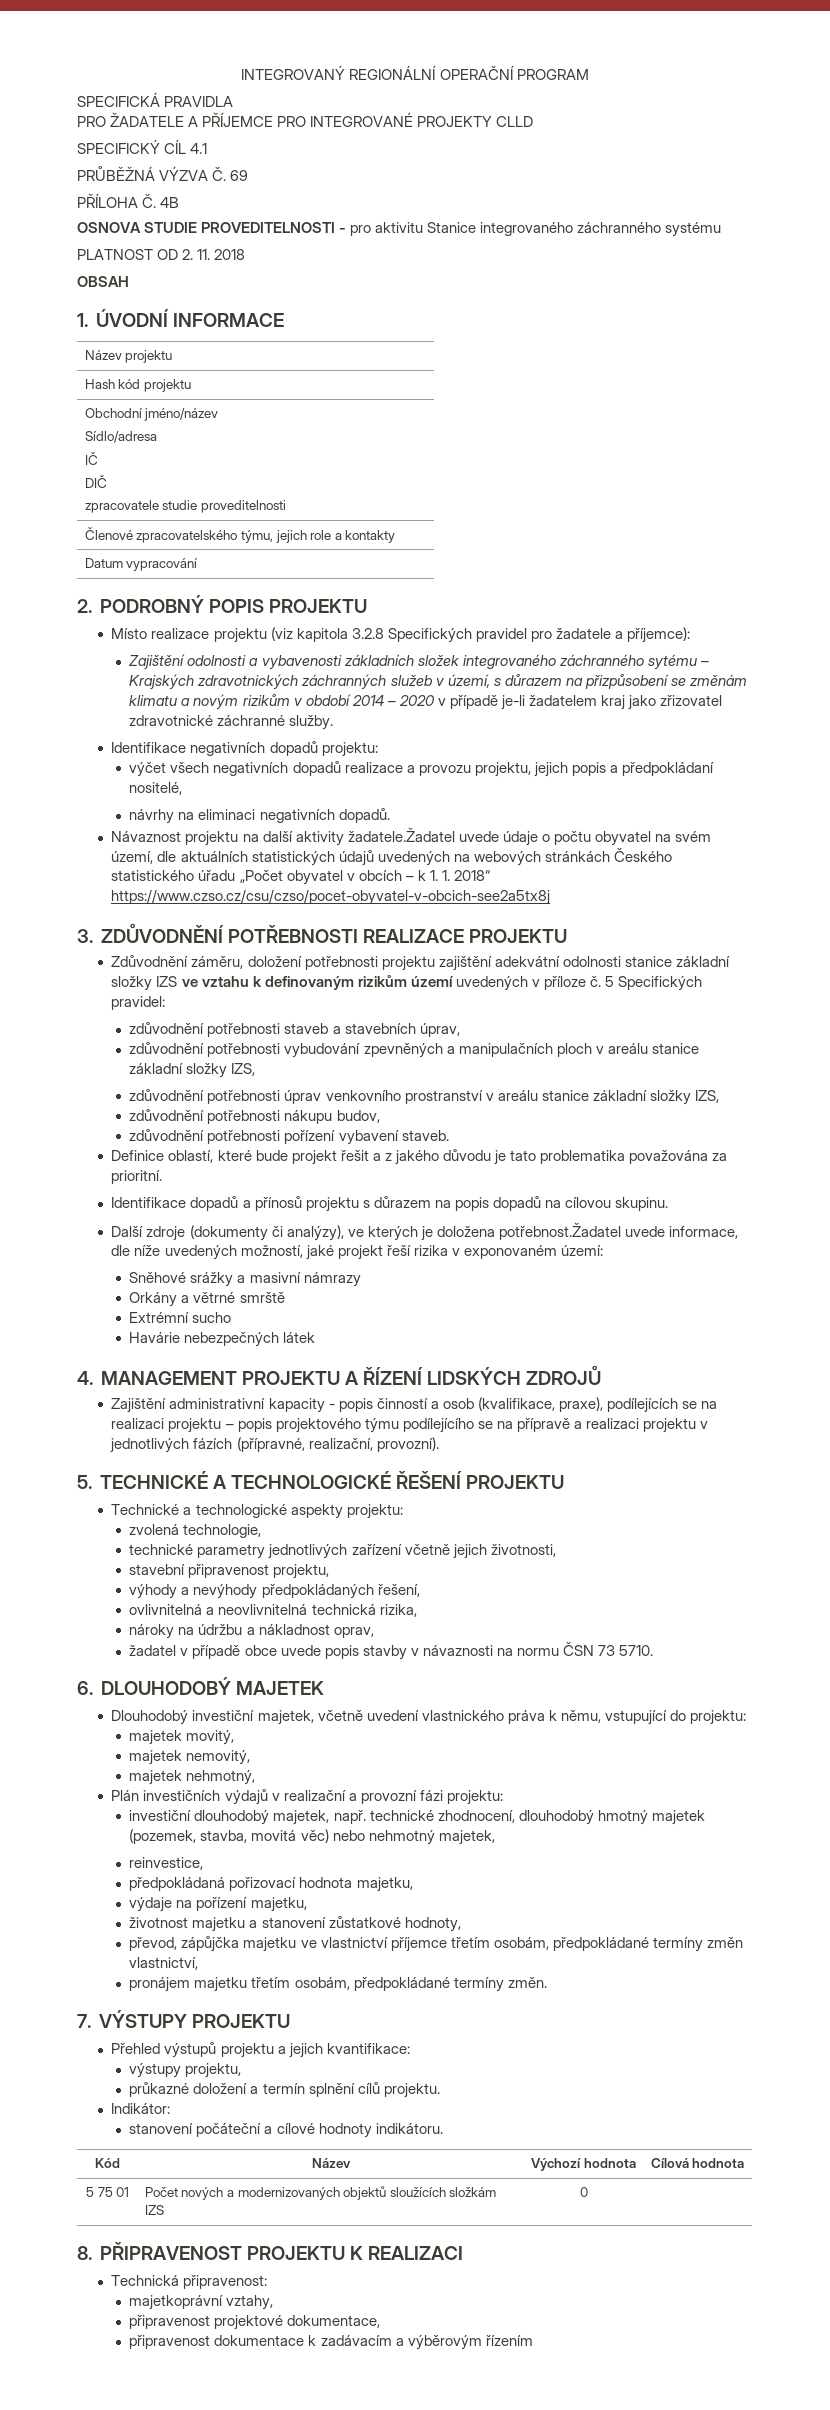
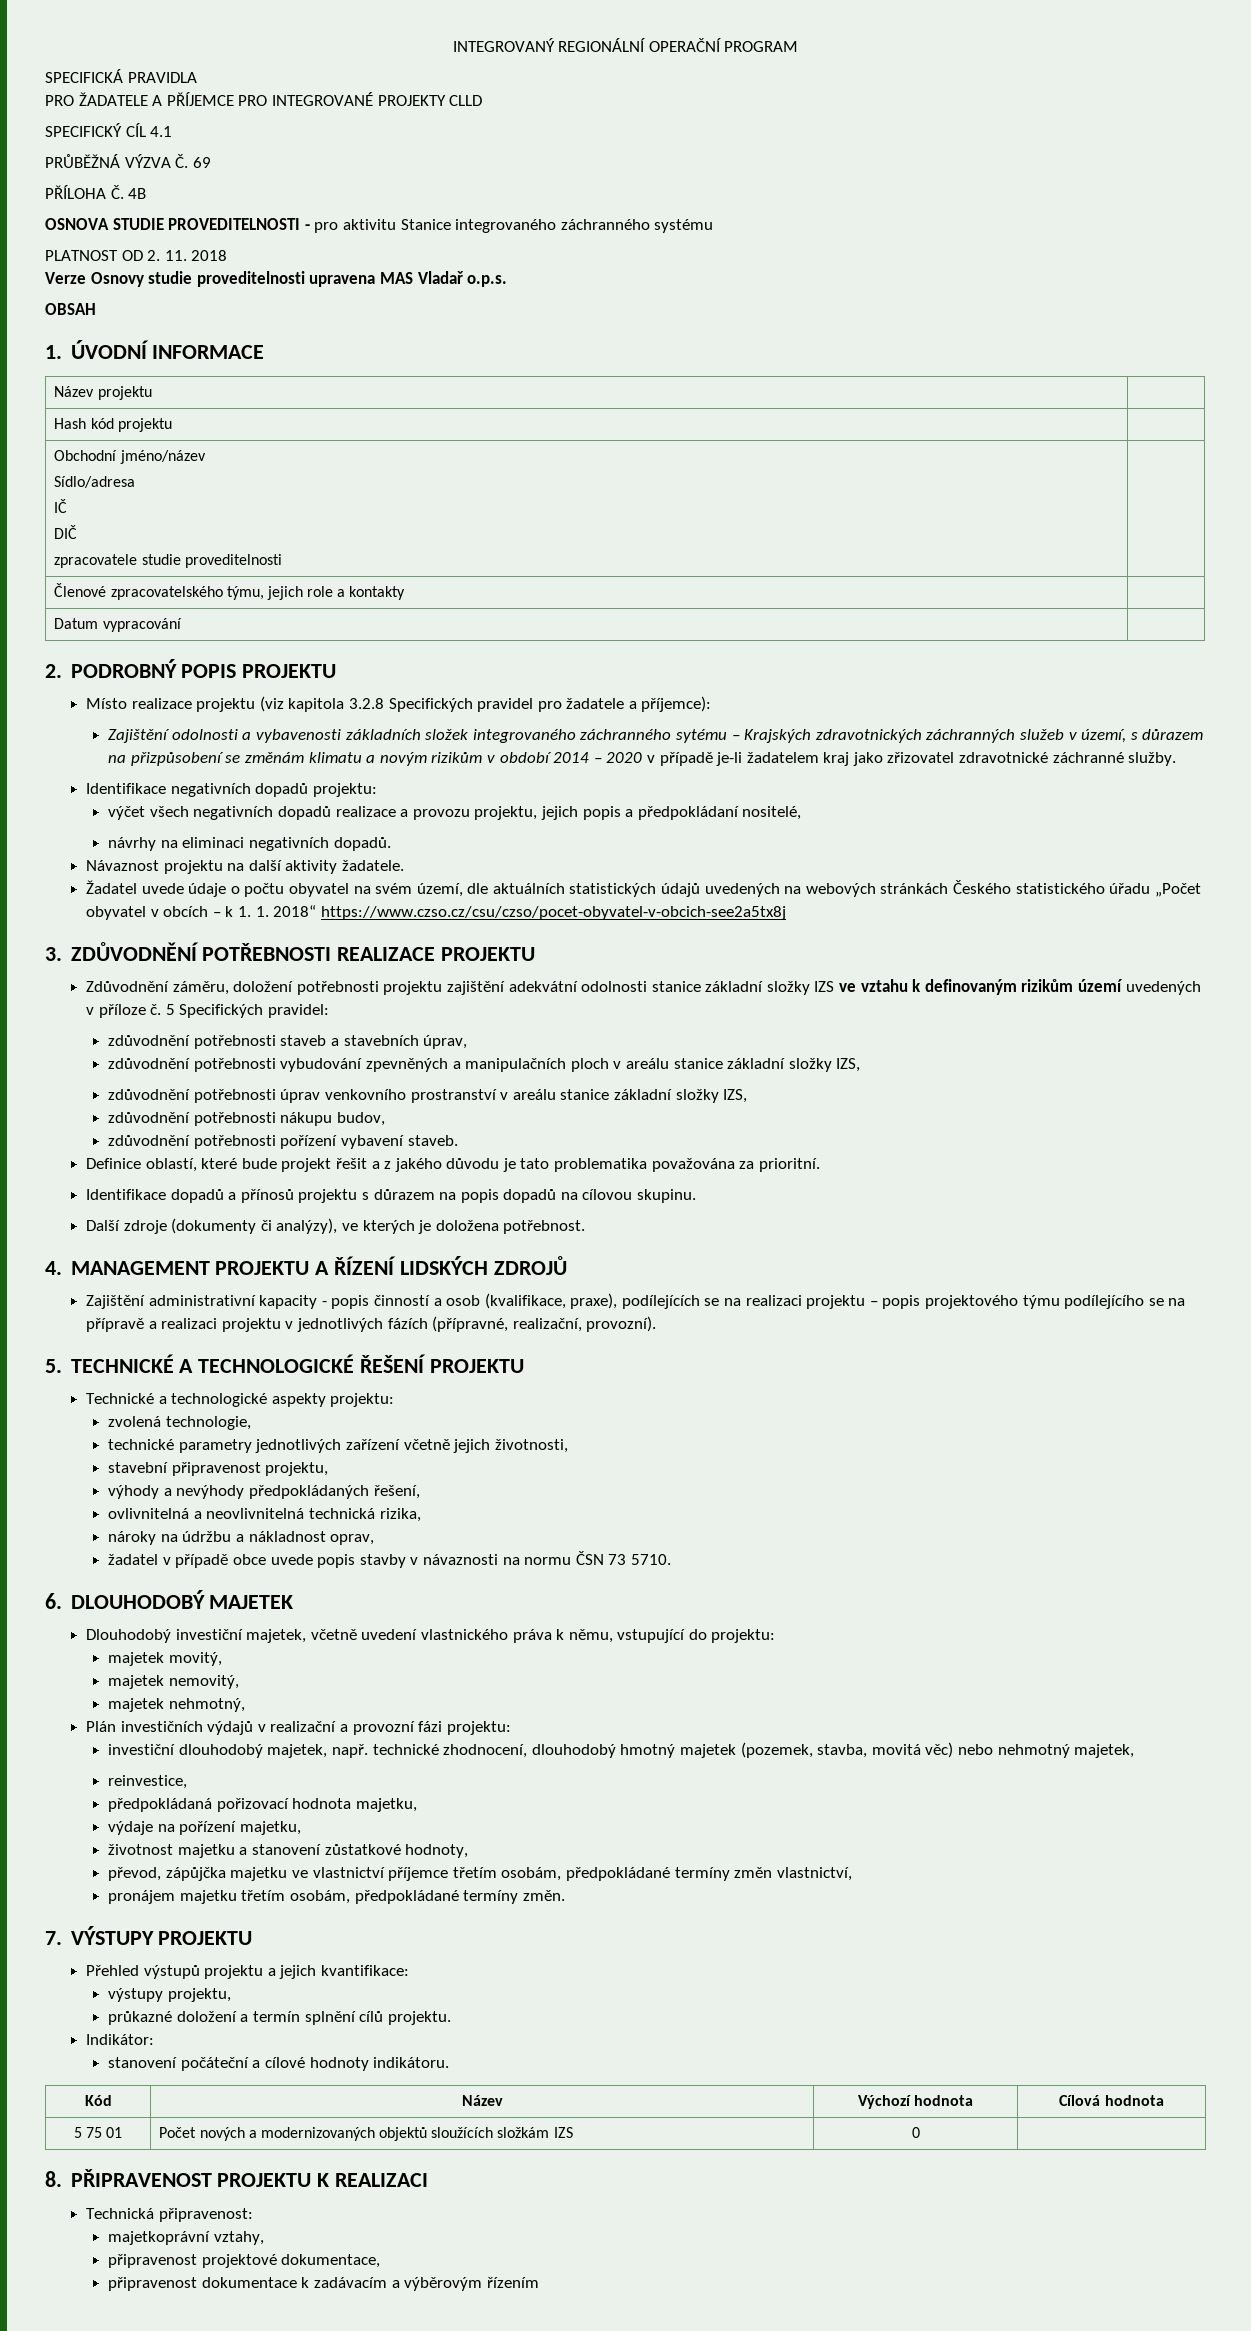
(246, 254) none -> [45,271,508,287] // Verze Osnovy studie proveditelnosti upravena MAS Vladař o.p.s.
[347,827,455,842] žadatele.Žadatel -> [341,860,404,871] [85,880,137,894] žadatele. // Žadatel
[498,1222,738,1240] [111,1245,603,1260] [129,1272,361,1287] [129,1292,285,1307] [129,1312,232,1323] [129,1332,316,1347] potřebnost.Žadatel uvede informace, dle níže uvedených možností, jaké projekt řeší rizika v exponovaném území: // Sněhové srážky a masivní námrazy // Orkány a větrné smrště // Extrémní sucho // Havárie nebezpečných látek -> [503,1220,586,1234] potřebnost.

